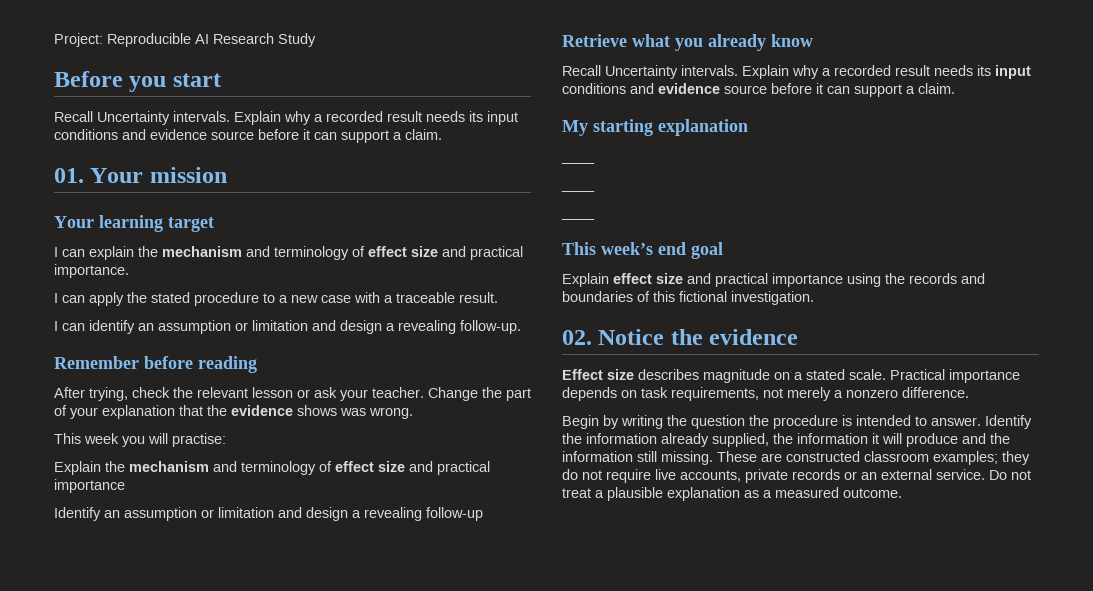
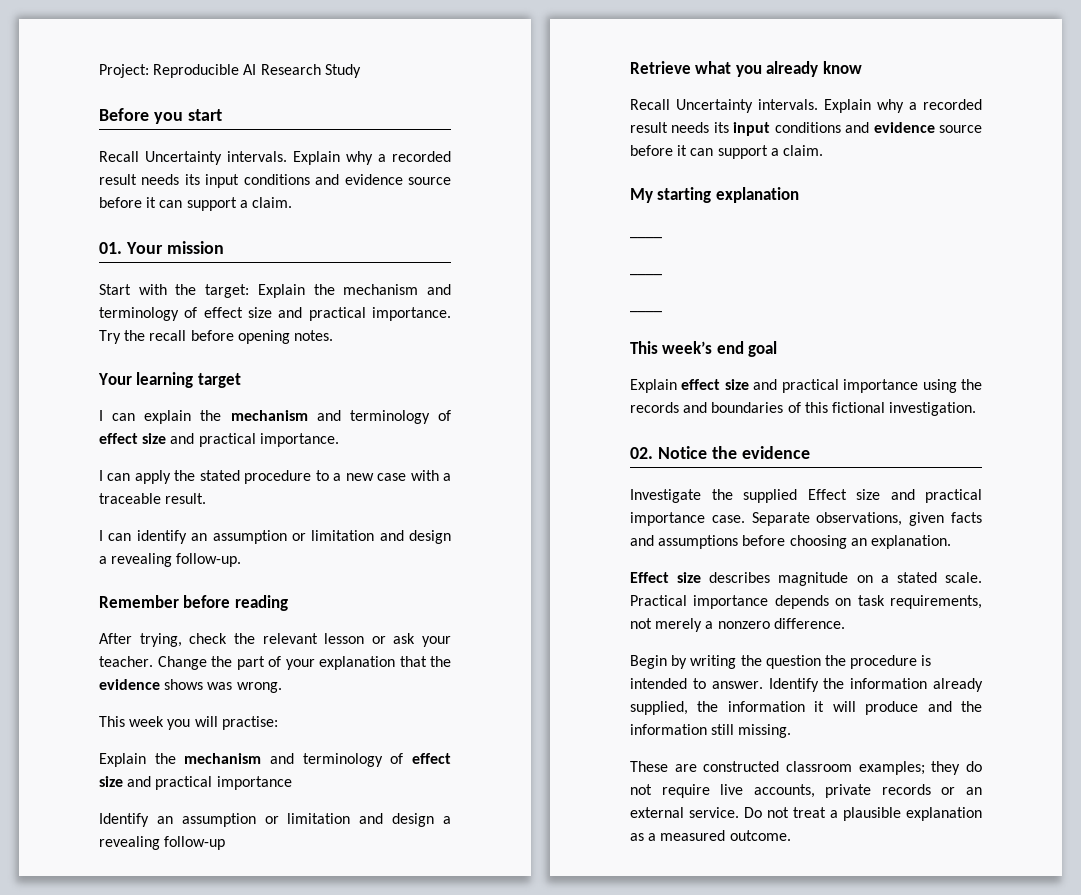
(227, 175) none -> [99,284,451,298] [99,307,451,321] [99,330,333,344] // Start with the target: Explain the mechanism and terminology of effect size and practical importance. Try the recall before opening notes.
(799, 337) none -> [630,489,982,503] [630,512,982,526] [630,535,951,549] // Investigate the supplied Effect size and practical importance case. Separate observations, given facts and assumptions before choosing an explanation.
(713, 458) none -> (792, 731) //

